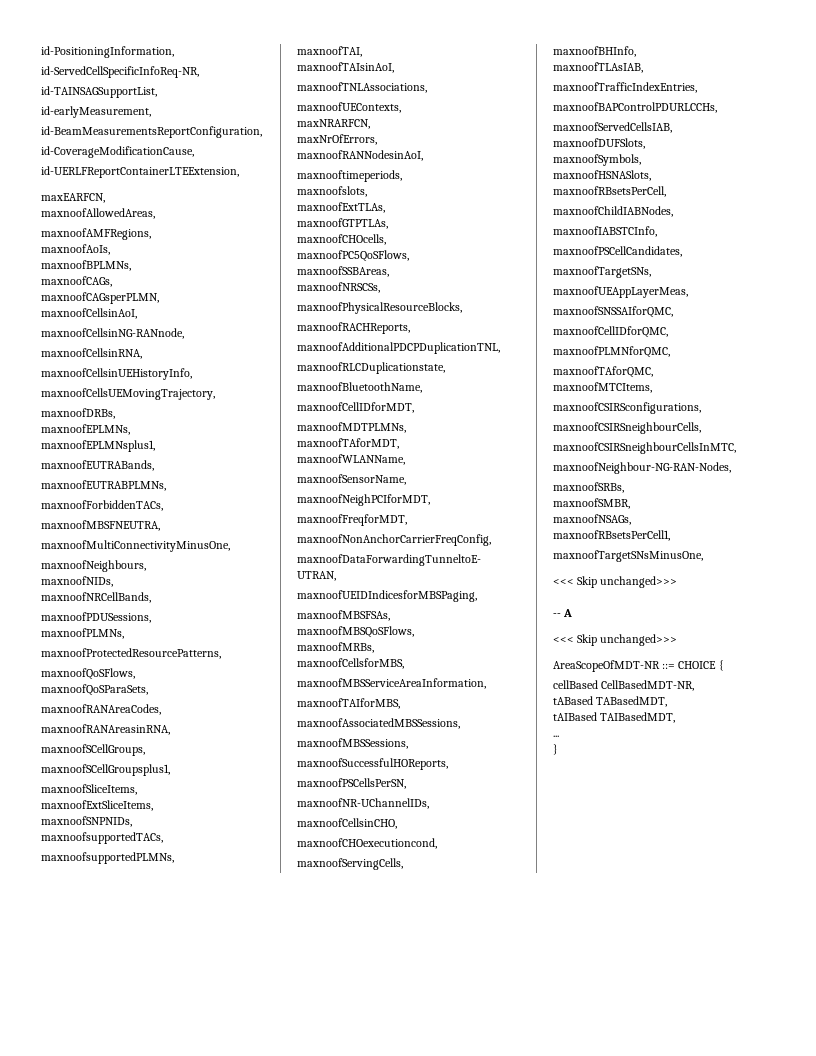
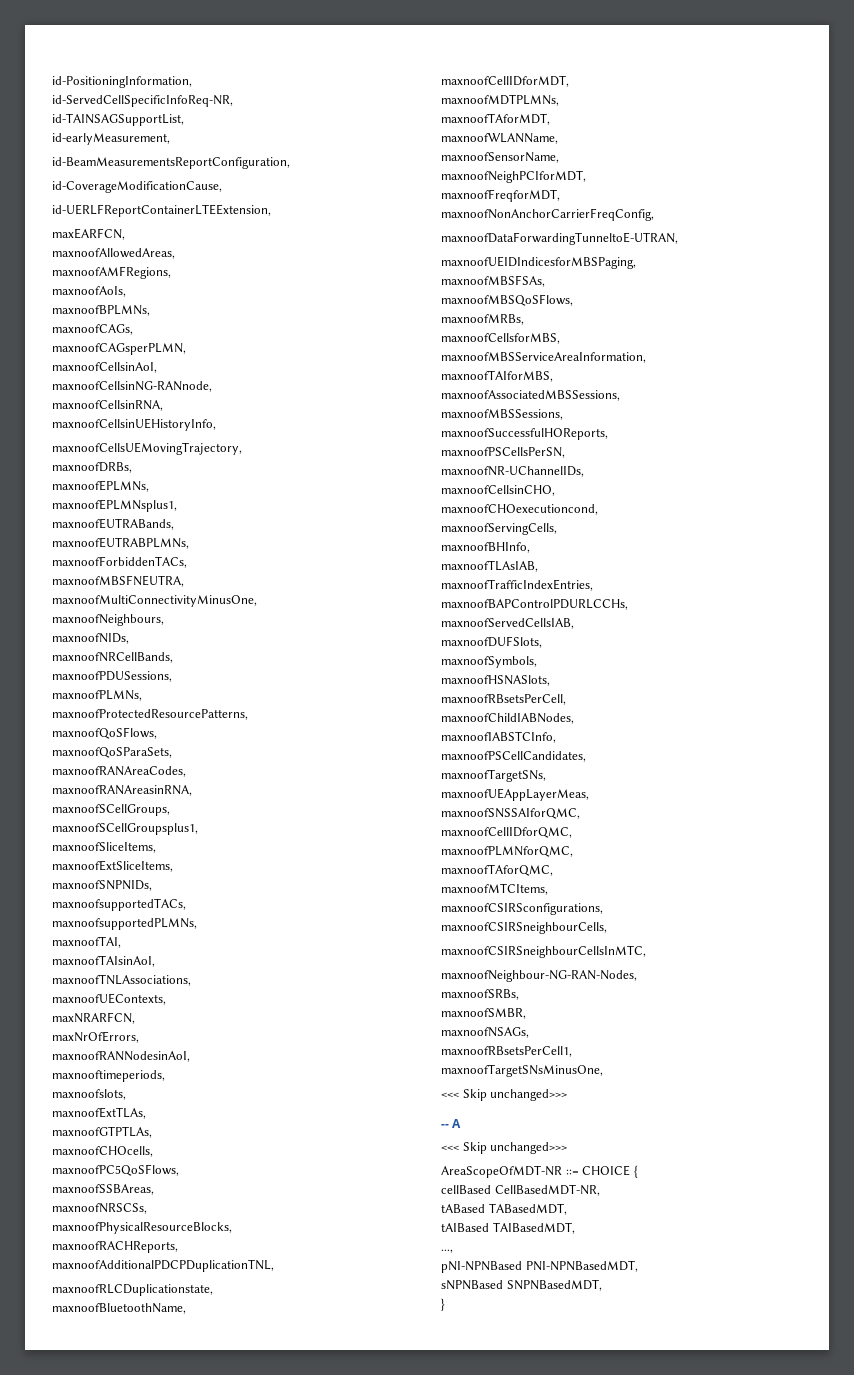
[553,735,559,737] ... -> [441,1249,453,1253] [441,1260,638,1273] [441,1279,602,1291] ..., // pNI-NPNBased PNI-NPNBasedMDT, // sNPNBased SNPNBasedMDT,

